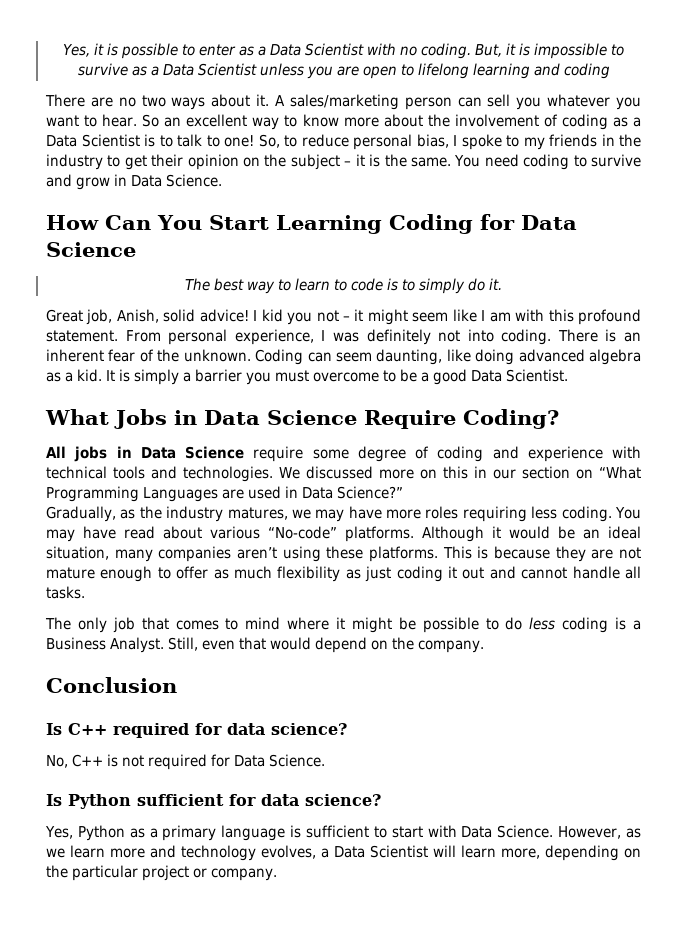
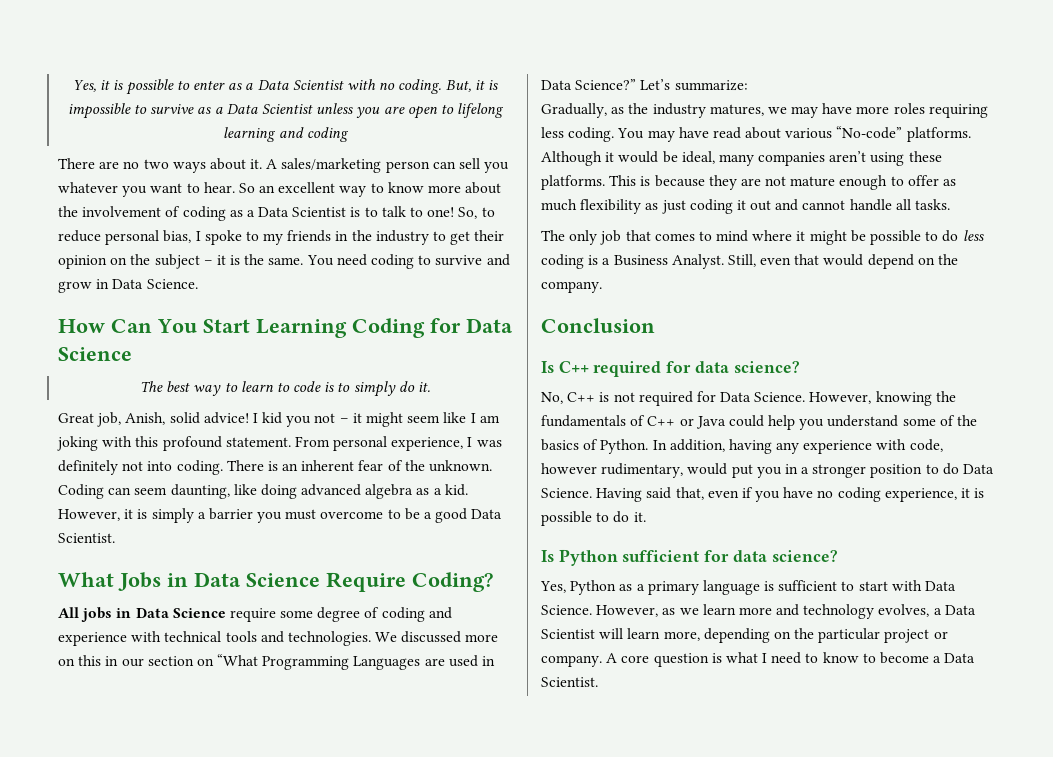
(511, 317) none -> [57,436,98,451] joking
[106,370,115,381] It -> [58,509,134,521] However, it
(403, 492) none -> [640,79,748,91] Let’s summarize:
[583,526,641,539] [46,546,109,560] an ideal situation, -> [681,151,715,164] ideal,
(325, 760) none -> [809,391,956,406] [541,415,978,430] [541,439,943,454] [541,463,995,478] [541,487,985,502] [541,511,646,526] However, knowing the fundamentals of C++ or Java could help you understand some of the basics of Python. In addition, having any experience with code, however rudimentary, would put you in a stronger position to do Data Science. Having said that, even if you have no coding experience, it is possible to do it.
(277, 874) none -> [606,652,976,667] [541,677,598,687] A core question is what I need to know to become a Data Scientist.

